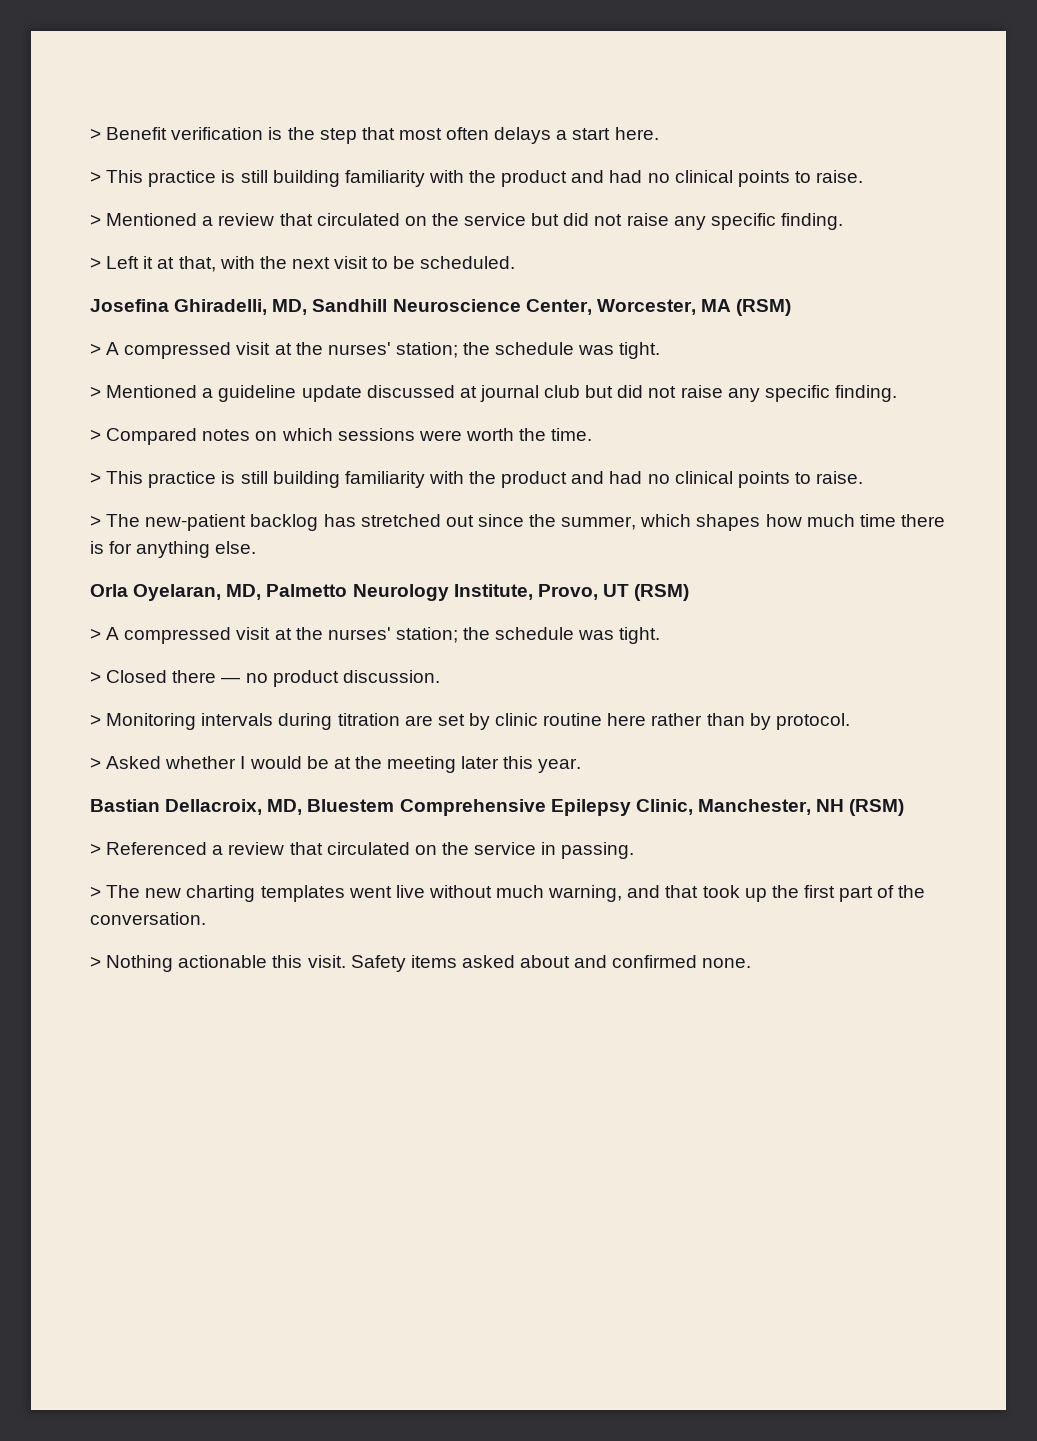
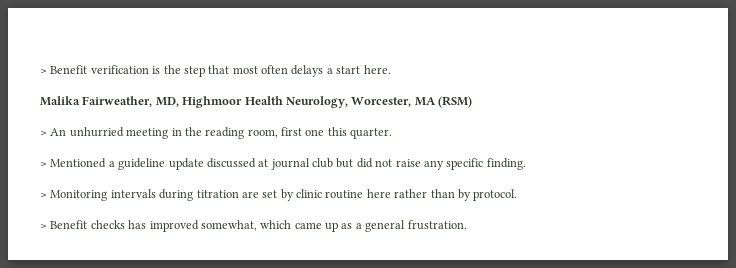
[90,170,864,187] [90,213,843,230] [90,256,516,272] [90,299,792,316] [90,342,661,359] > This practice is still building familiarity with the product and had no clinical points to raise. // > Mentioned a review that circulated on the service but did not raise any specific finding. // > Left it at that, with the next visit to be scheduled. // Josefina Ghiradelli, MD, Sandhill Neuroscience Center, Worcester, MA (RSM) // > A compressed visit at the nurses' station; the schedule was tight. -> [40,96,472,108] [40,127,393,139] Malika Fairweather, MD, Highmoor Health Neurology, Worcester, MA (RSM) // > An unhurried meeting in the reading room, first one this quarter.
[90,428,593,445] [90,471,864,488] [90,514,945,531] [90,541,257,558] [90,584,690,601] [90,627,661,644] [90,670,440,687] // > Compared notes on which sessions were worth the time. // > This practice is still building familiarity with the product and had no clinical points to raise. // > The new-patient backlog has stretched out since the summer, which shapes how much time there is for anything else. // Orla Oyelaran, MD, Palmetto Neurology Institute, Provo, UT (RSM) // > A compressed visit at the nurses' station; the schedule was tight. // > Closed there — no product discussion. -> (526, 164) none
[106,756,582,773] [90,799,905,816] [90,842,635,859] [90,885,926,902] [90,912,206,925] [90,955,752,972] Asked whether I would be at the meeting later this year. // Bastian Dellacroix, MD, Bluestem Comprehensive Epilepsy Clinic, Manchester, NH (RSM) // > Referenced a review that circulated on the service in passing. // > The new charting templates went live without much warning, and that took up the first part of the conversation. // > Nothing actionable this visit. Safety items asked about and confirmed none. -> [50,220,467,232] Benefit checks has improved somewhat, which came up as a general frustration.

